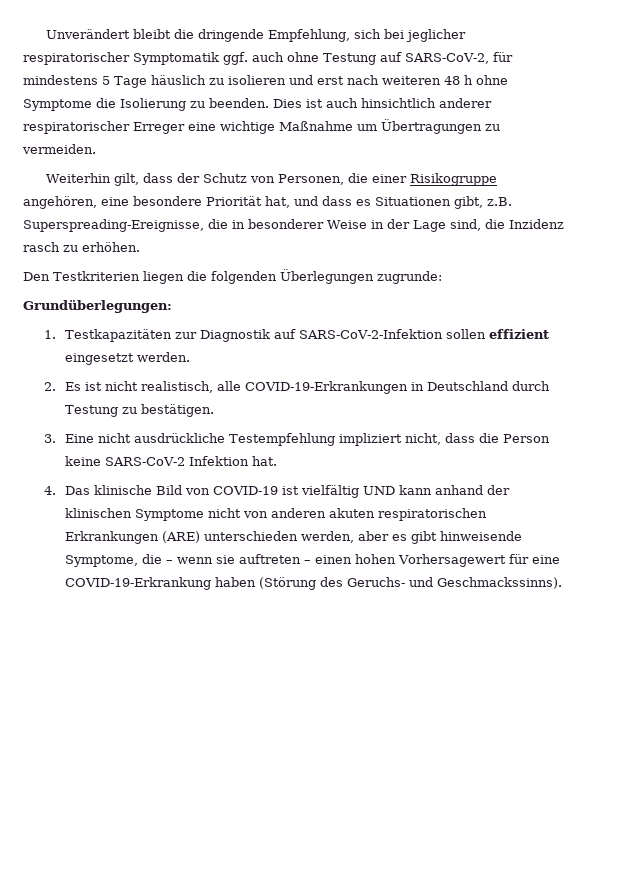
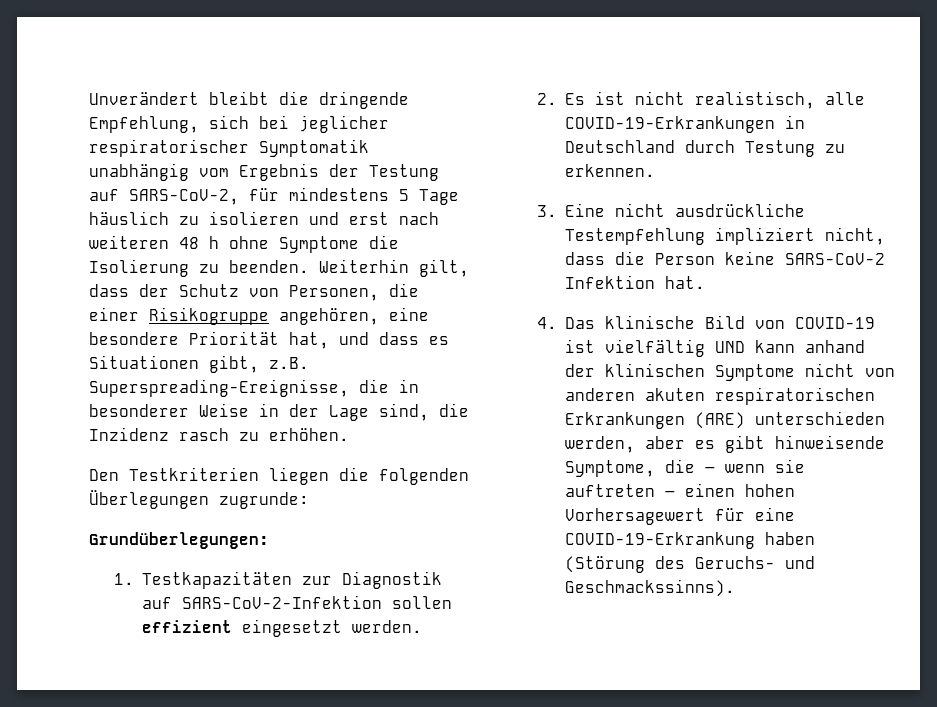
[223,52,319,65] ggf. auch ohne -> [89,163,359,181] unabhängig vom Ergebnis der
[273,98,492,108] [23,119,500,134] [22,144,96,154] Dies ist auch hinsichtlich anderer respiratorischer Erreger eine wichtige Maßnahme um Übertragungen zu vermeiden. // -> (309, 266) none
[141,404,215,417] bestätigen. -> [564,164,655,177] erkennen.

